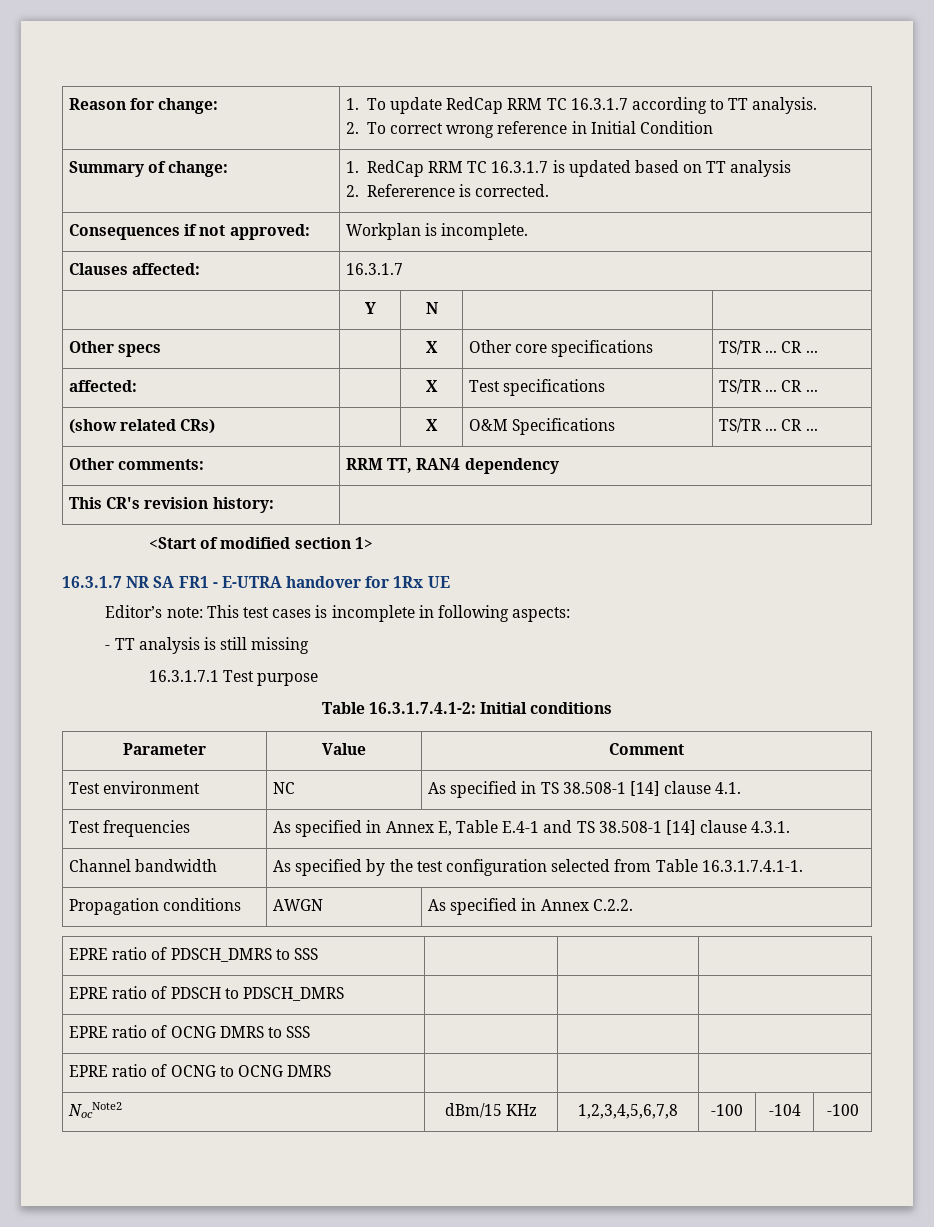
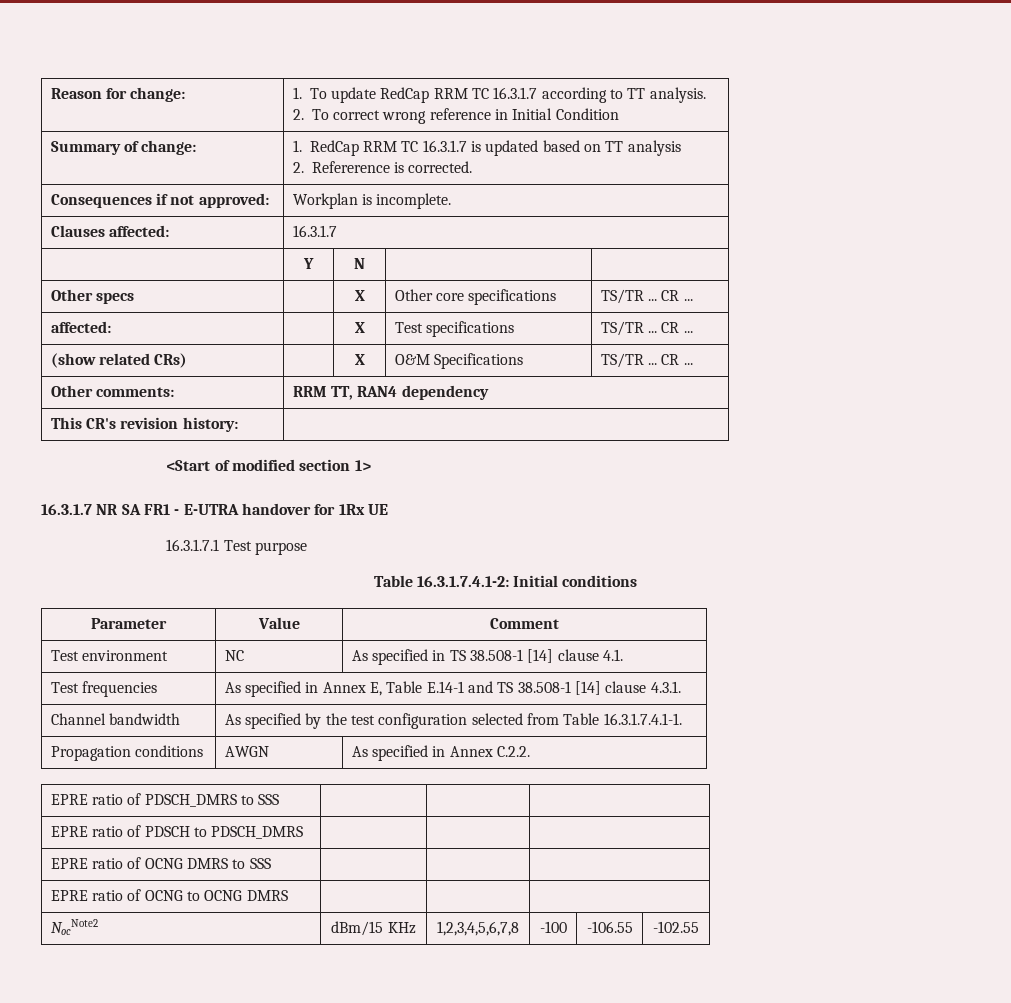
[105,605,571,622] [105,637,310,654] // Editor’s note: This test cases is incomplete in following aspects: // - TT analysis is still missing -> (388, 509) none
[502,821,540,833] E.4-1 -> [426,681,464,693] E.14-1
[768,1104,801,1116] [826,1104,859,1116] -104 | -100 -> [586,921,633,933] [653,921,699,933] -106.55 | -102.55

